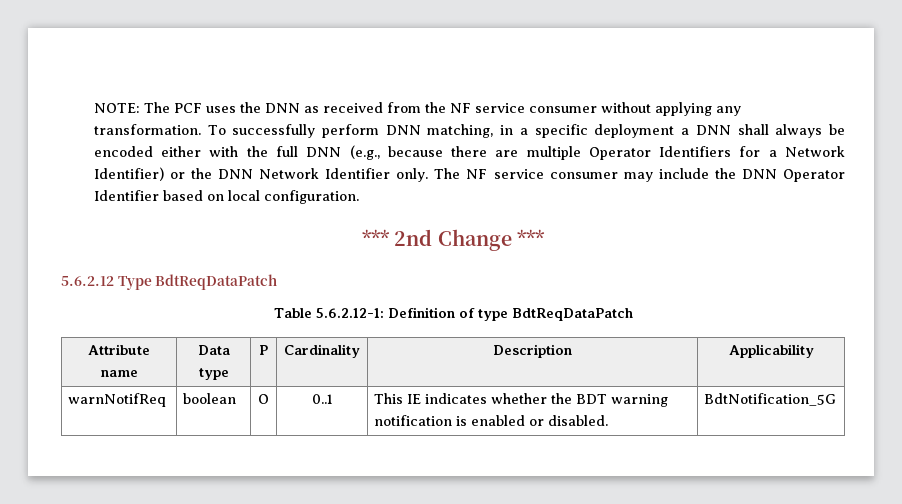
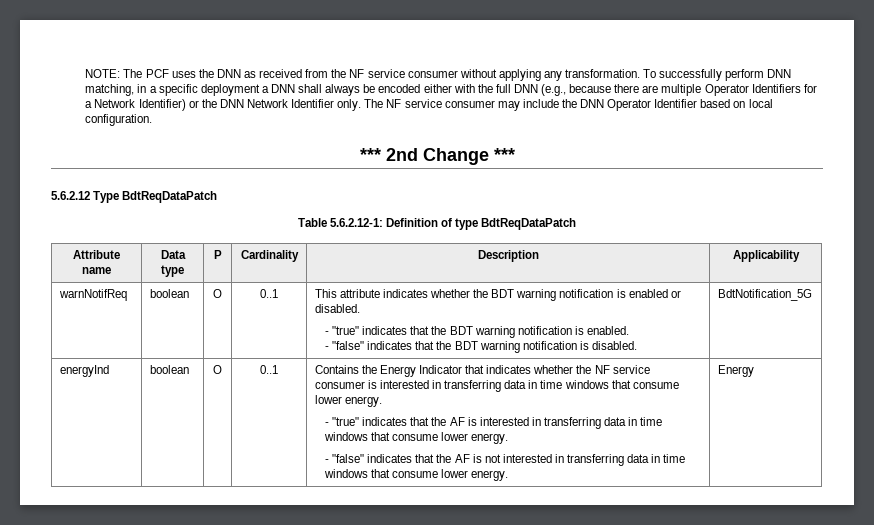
[406,394,421,404] IE -> [339,289,380,298] attribute
[703,393,836,406] | BdtNotification_5G -> [324,326,629,338] [324,341,637,353] [717,289,812,301] [59,365,109,377] [149,365,189,374] [213,365,222,374] [260,365,278,374] [314,365,650,377] [314,380,679,392] [314,395,382,407] [324,417,663,429] [323,432,509,444] [324,454,686,466] [323,469,509,481] [717,365,754,377] // - "true" indicates that the BDT warning notification is enabled. // - "false" indicates that the BDT warning notification is disabled. | BdtNotification_5G // energyInd | boolean | O | 0..1 | Contains the Energy Indicator that indicates whether the NF service consumer is interested in transferring data in time windows that consume lower energy. // - "true" indicates that the AF is interested in transferring data in time windows that consume lower energy. // - "false" indicates that the AF is not interested in transferring data in time windows that consume lower energy. | Energy

